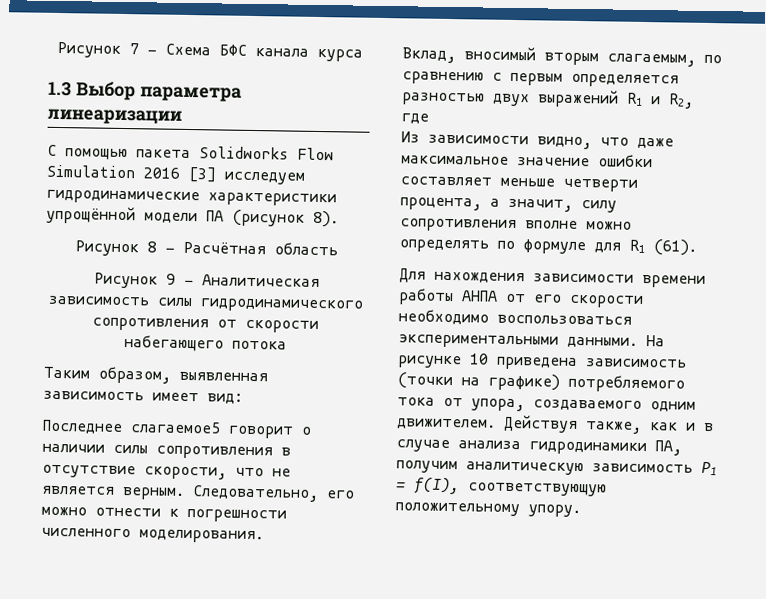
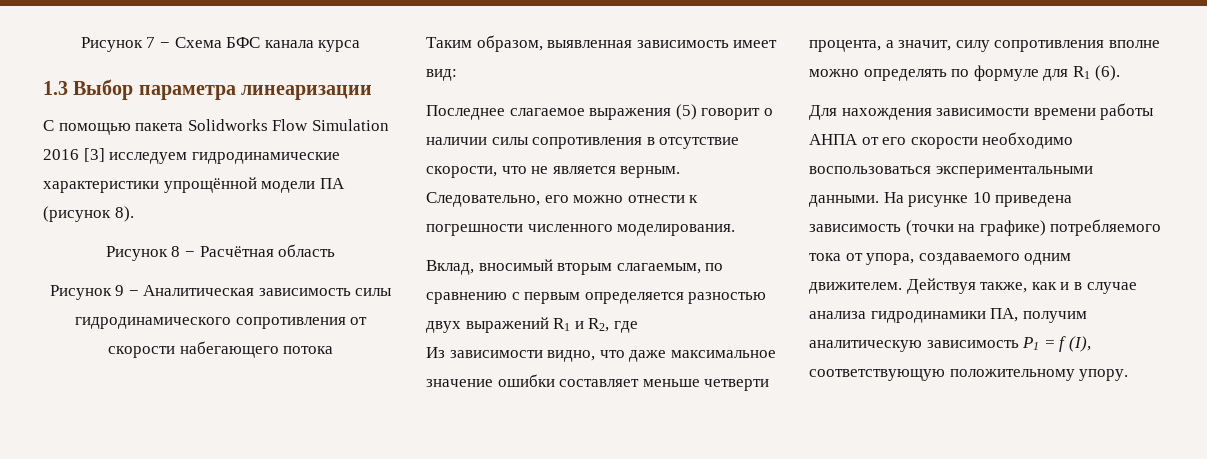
[130,421,221,435] слагаемое5 -> [509,104,697,120] слагаемое выражения (5)
[653,239,697,256] (61). -> [1094,65,1120,81] (6).
[414,477,460,495] f(I), -> [1059,336,1091,352] f (I),

